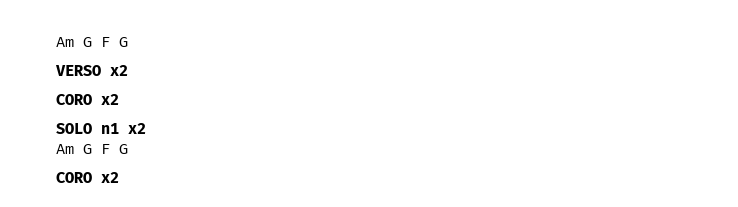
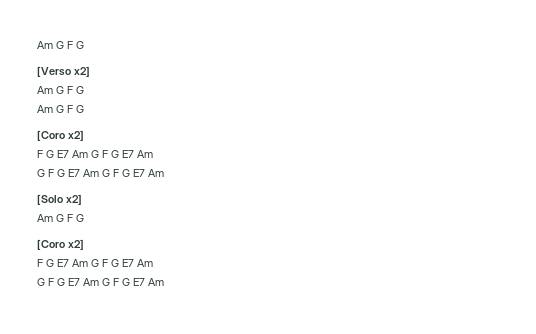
[56,37,128,47] [56,65,128,76] [56,94,119,105] [56,123,146,134] [56,144,128,154] [56,172,119,183] Am G F G // VERSO x2 // CORO x2 // SOLO n1 x2 // Am G F G // CORO x2 -> [37,41,84,49] [37,66,90,77] [37,86,84,94] [37,105,84,113] [37,130,84,141] [37,150,153,158] [37,169,164,177] [37,194,82,205] [37,214,84,222] [37,239,84,250] [37,259,153,267] [37,278,164,286] Am G F G // [Verso x2] // Am G F G // Am G F G // [Coro x2] // F G E7 Am G F G E7 Am // G F G E7 Am G F G E7 Am // [Solo x2] // Am G F G // [Coro x2] // F G E7 Am G F G E7 Am // G F G E7 Am G F G E7 Am

